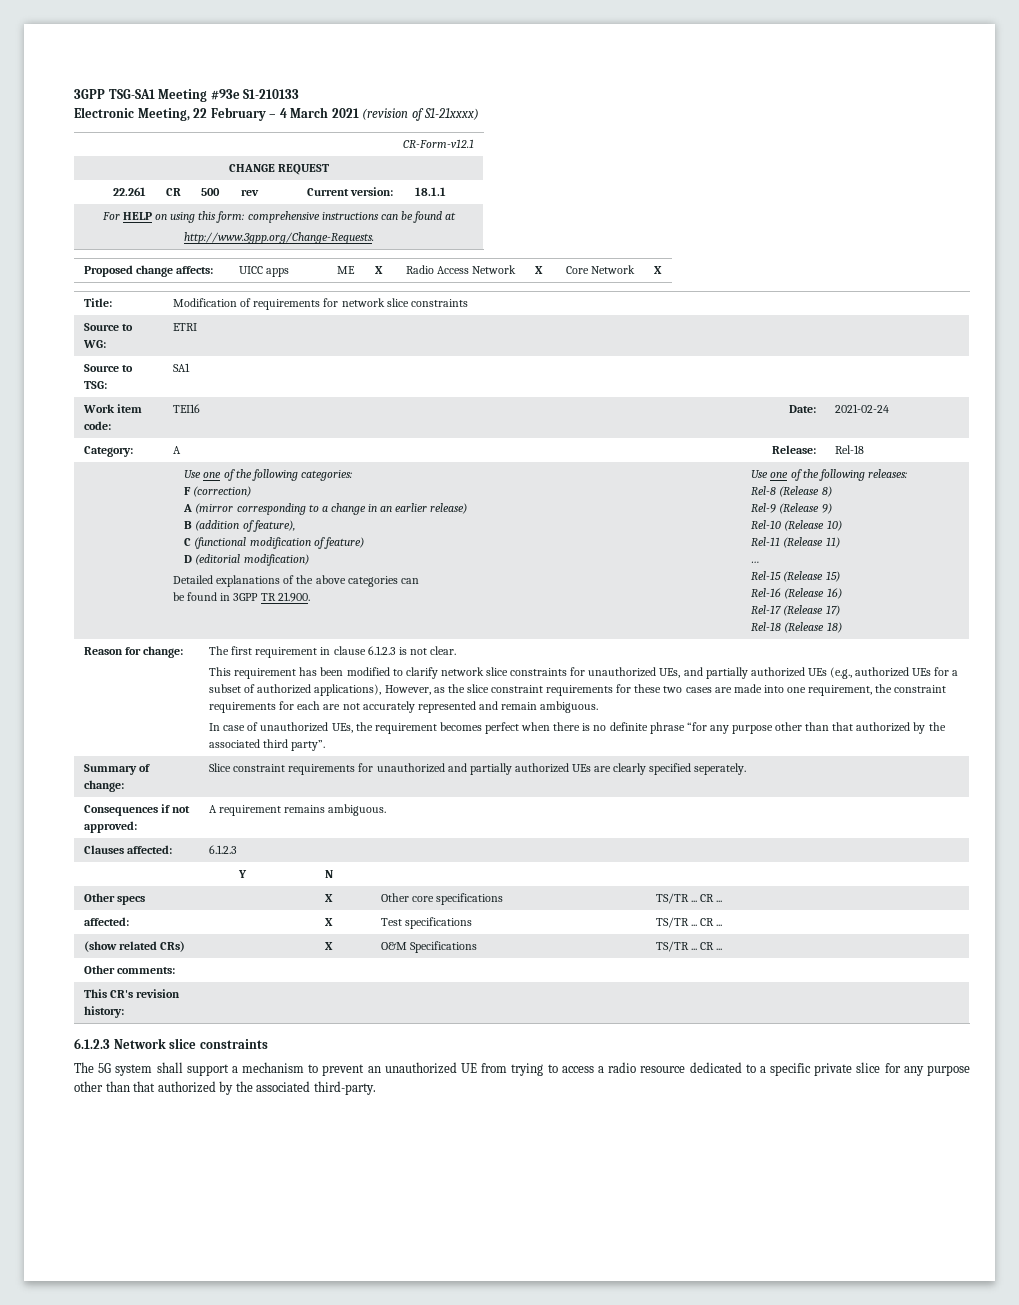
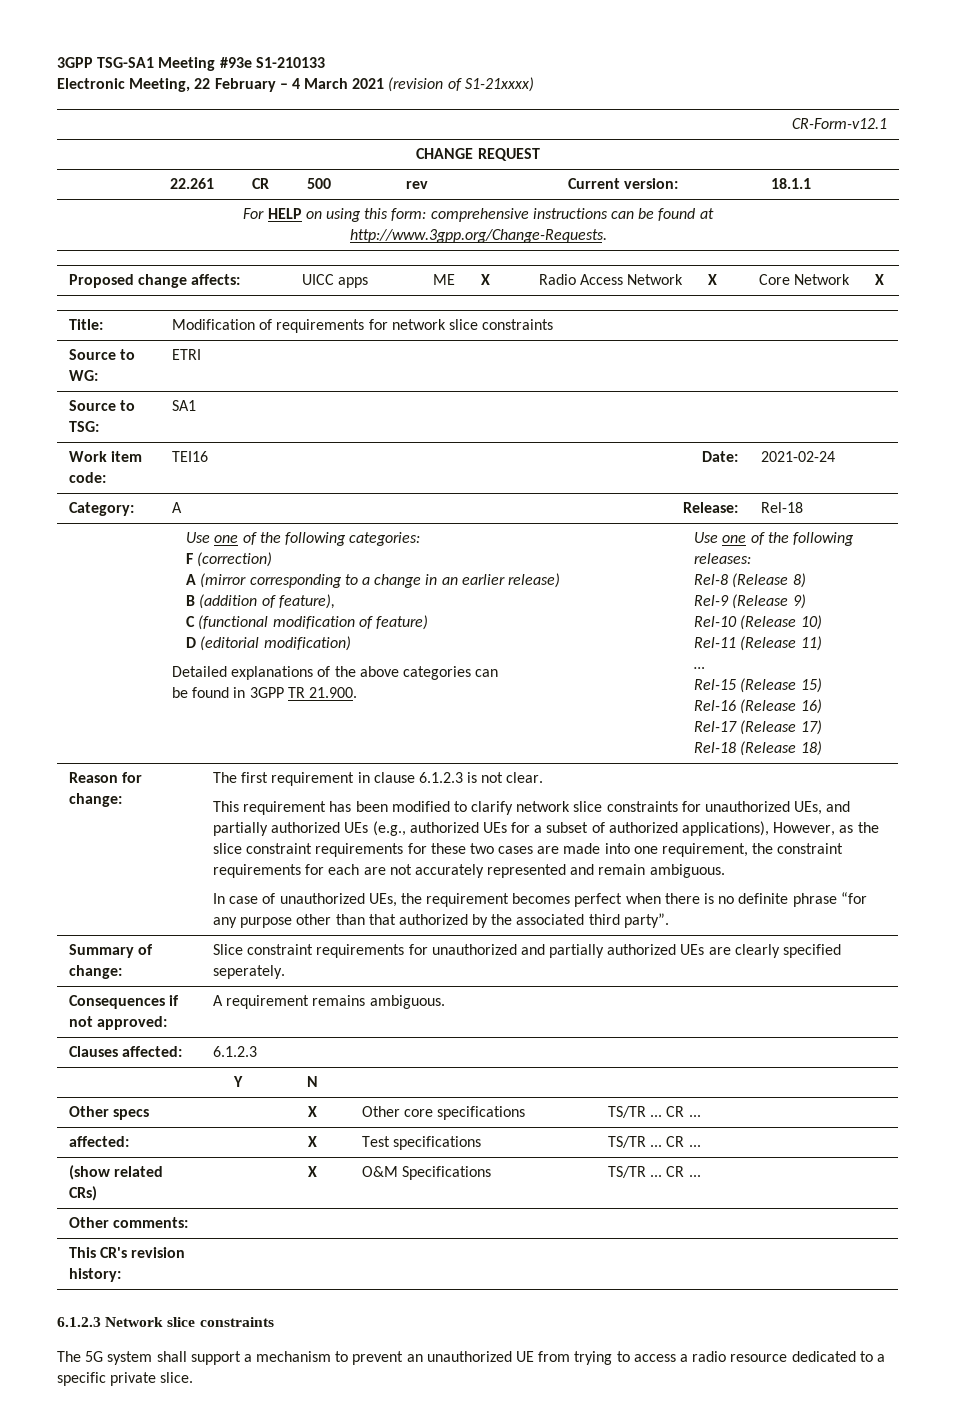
[856,1062,971,1076] [74,1081,376,1095] slice for any purpose other than that authorized by the associated third-party. -> [160,1372,194,1383] slice.

